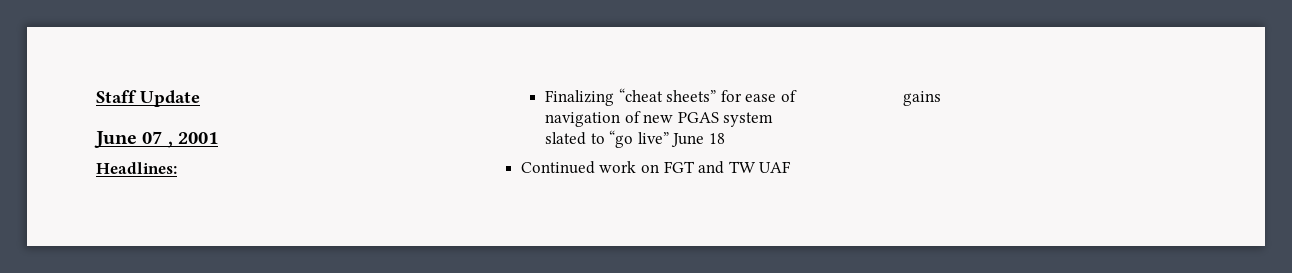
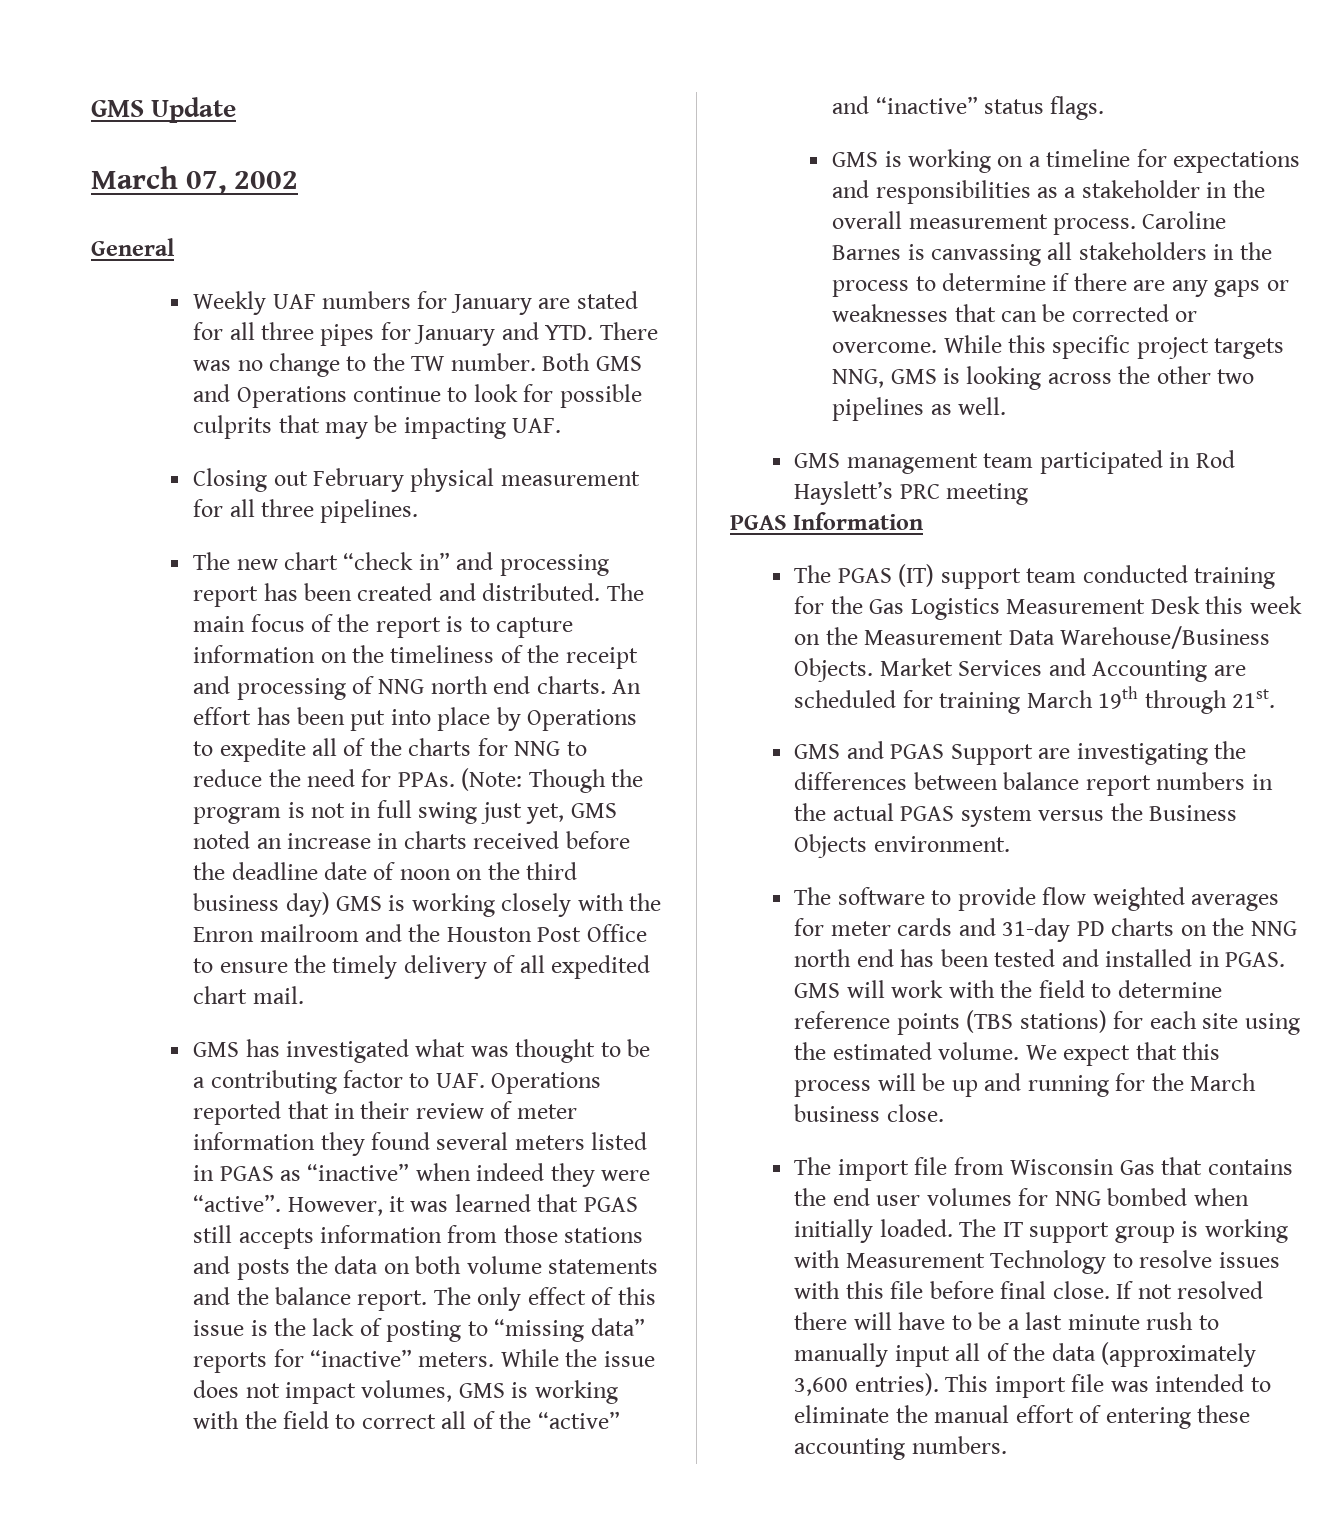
[96,90,137,103] Staff -> [91,100,144,117] GMS
[94,131,219,148] [96,162,177,174] [545,88,797,106] [545,111,774,127] [545,130,725,148] [520,161,792,174] [902,91,941,106] June 07 , 2001 // Headlines: // Finalizing “cheat sheets” for ease of navigation of new PGAS system slated to “go live” June 18 // Continued work on FGT and TW UAF gains -> [91,166,299,195] [91,238,175,256] [193,291,638,315] [193,322,658,346] [193,353,642,377] [193,384,642,408] [193,415,562,439] [193,468,640,492] [193,499,419,523] [193,552,609,576] [193,583,644,607] [193,614,574,638] [193,645,638,669] [193,676,642,700] [193,707,638,731] [193,738,587,762] [193,768,644,793] [193,800,617,824] [193,831,630,849] [193,862,578,880] [193,892,662,917] [193,924,647,942] [193,955,651,979] [193,986,304,1004] [193,1039,651,1063] [193,1070,602,1094] [193,1101,577,1125] [193,1132,648,1156] [193,1163,651,1187] [193,1194,638,1216] [193,1225,644,1249] [193,1256,659,1280] [193,1287,656,1311] [193,1318,645,1342] [193,1349,655,1373] [193,1380,618,1404] [193,1411,620,1429] [832,96,1105,120] [832,149,1301,173] [832,180,1265,204] [832,211,1227,235] [832,242,1272,266] [832,273,1289,297] [832,304,1198,322] [832,335,1285,359] [832,366,1255,390] [832,397,1007,421] [794,450,1235,474] [794,481,1029,505] [730,512,924,530] [794,564,1276,589] [794,596,1302,620] [794,626,1271,649] [794,658,1246,682] [794,686,1276,714] [794,741,1247,765] [794,772,1273,796] [794,803,1238,827] [794,834,1010,858] [794,887,1280,911] [794,918,1297,942] [794,949,1286,967] [794,980,1222,998] [794,1010,1300,1035] [794,1042,1221,1066] [794,1073,1257,1097] [794,1104,944,1122] [794,1157,1293,1181] [794,1188,1249,1206] [794,1219,1288,1243] [794,1250,1280,1274] [794,1281,1264,1299] [794,1312,1219,1330] [794,1342,1257,1367] [794,1373,1271,1398] [794,1405,1251,1429] [794,1436,1007,1460] March 07, 2002 // General // Weekly UAF numbers for January are stated for all three pipes for January and YTD. There was no change to the TW number. Both GMS and Operations continue to look for possible culprits that may be impacting UAF. // Closing out February physical measurement for all three pipelines. // The new chart “check in” and processing report has been created and distributed. The main focus of the report is to capture information on the timeliness of the receipt and processing of NNG north end charts. An effort has been put into place by Operations to expedite all of the charts for NNG to reduce the need for PPAs. (Note: Though the program is not in full swing just yet, GMS noted an increase in charts received before the deadline date of noon on the third business day) GMS is working closely with the Enron mailroom and the Houston Post Office to ensure the timely delivery of all expedited chart mail. // GMS has investigated what was thought to be a contributing factor to UAF. Operations reported that in their review of meter information they found several meters listed in PGAS as “inactive” when indeed they were “active”. However, it was learned that PGAS still accepts information from those stations and posts the data on both volume statements and the balance report. The only effect of this issue is the lack of posting to “missing data” reports for “inactive” meters. While the issue does not impact volumes, GMS is working with the field to correct all of the “active” and “inactive” status flags. // GMS is working on a timeline for expectations and responsibilities as a stakeholder in the overall measurement process. Caroline Barnes is canvassing all stakeholders in the process to determine if there are any gaps or weaknesses that can be corrected or overcome. While this specific project targets NNG, GMS is looking across the other two pipelines as well. // GMS management team participated in Rod Hayslett’s PRC meeting // PGAS Information // The PGAS (IT) support team conducted training for the Gas Logistics Measurement Desk this week on the Measurement Data Warehouse/Business Objects. Market Services and Accounting are scheduled for training March 19th through 21st. // GMS and PGAS Support are investigating the differences between balance report numbers in the actual PGAS system versus the Business Objects environment. // The software to provide flow weighted averages for meter cards and 31-day PD charts on the NNG north end has been tested and installed in PGAS. GMS will work with the field to determine reference points (TBS stations) for each site using the estimated volume. We expect that this process will be up and running for the March business close. // The import file from Wisconsin Gas that contains the end user volumes for NNG bombed when initially loaded. The IT support group is working with Measurement Technology to resolve issues with this file before final close. If not resolved there will have to be a last minute rush to manually input all of the data (approximately 3,600 entries). This import file was intended to eliminate the manual effort of entering these accounting numbers.

